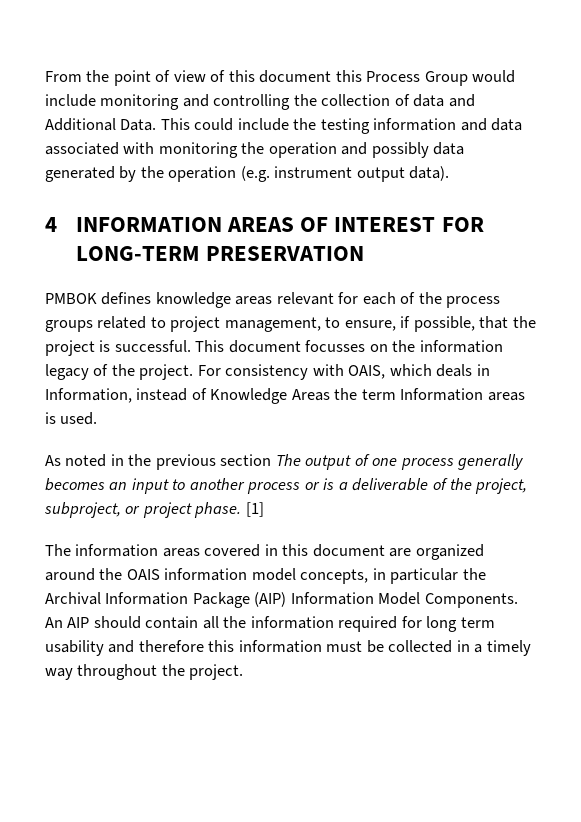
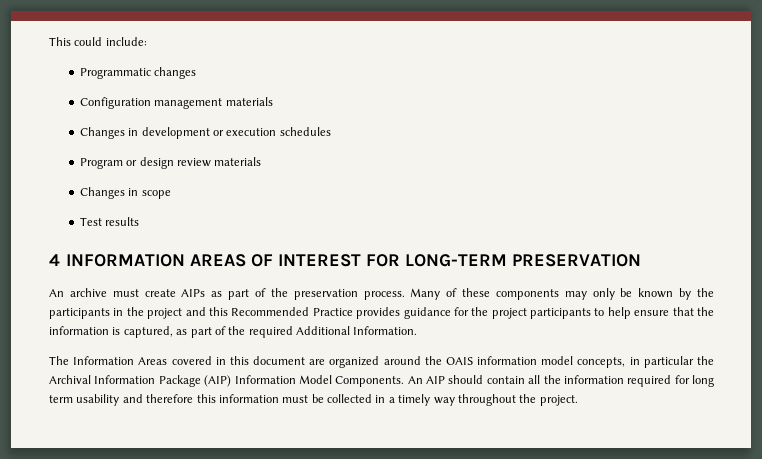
[45,70,516,86] [45,94,475,110] [45,118,523,134] [45,142,465,158] [45,166,450,182] From the point of view of this document this Process Group would include monitoring and controlling the collection of data and Additional Data. This could include the testing information and data associated with monitoring the operation and possibly data generated by the operation (e.g. instrument output data). -> [49,37,147,46] [79,67,197,79] [79,97,273,109] [79,127,331,139] [79,157,262,169] [79,187,171,199] [79,217,140,226] This could include: // Programmatic changes // Configuration management materials // Changes in development or execution schedules // Program or design review materials // Changes in scope // Test results
[45,292,501,308] [45,316,536,332] [45,340,503,356] [45,364,490,380] [45,388,525,404] [45,412,98,425] [45,454,524,470] [45,478,528,494] [44,502,264,518] [45,544,200,557] PMBOK defines knowledge areas relevant for each of the process groups related to project management, to ensure, if possible, that the project is successful. This document focusses on the information legacy of the project. For consistency with OAIS, which deals in Information, instead of Knowledge Areas the term Information areas is used. // As noted in the previous section The output of one process generally becomes an input to another process or is a deliverable of the project, subproject, or project phase. [1] // The information areas -> [49,288,715,300] [49,307,715,319] [49,326,418,338] [49,356,168,365] An archive must create AIPs as part of the preservation process. Many of these components may only be known by the participants in the project and this Recommended Practice provides guidance for the project participants to help ensure that the information is captured, as part of the required Additional Information. // The Information Areas

